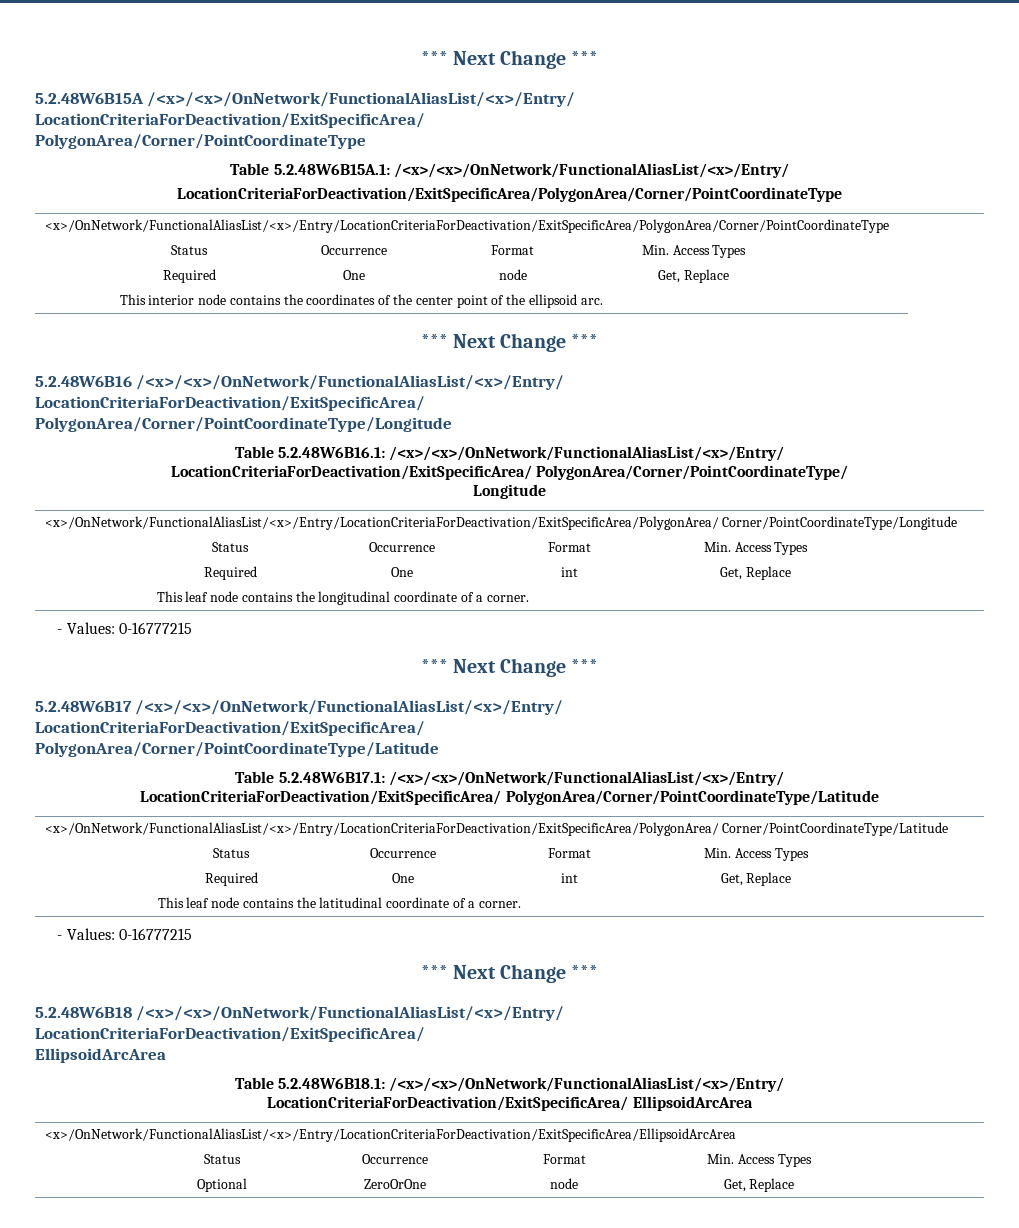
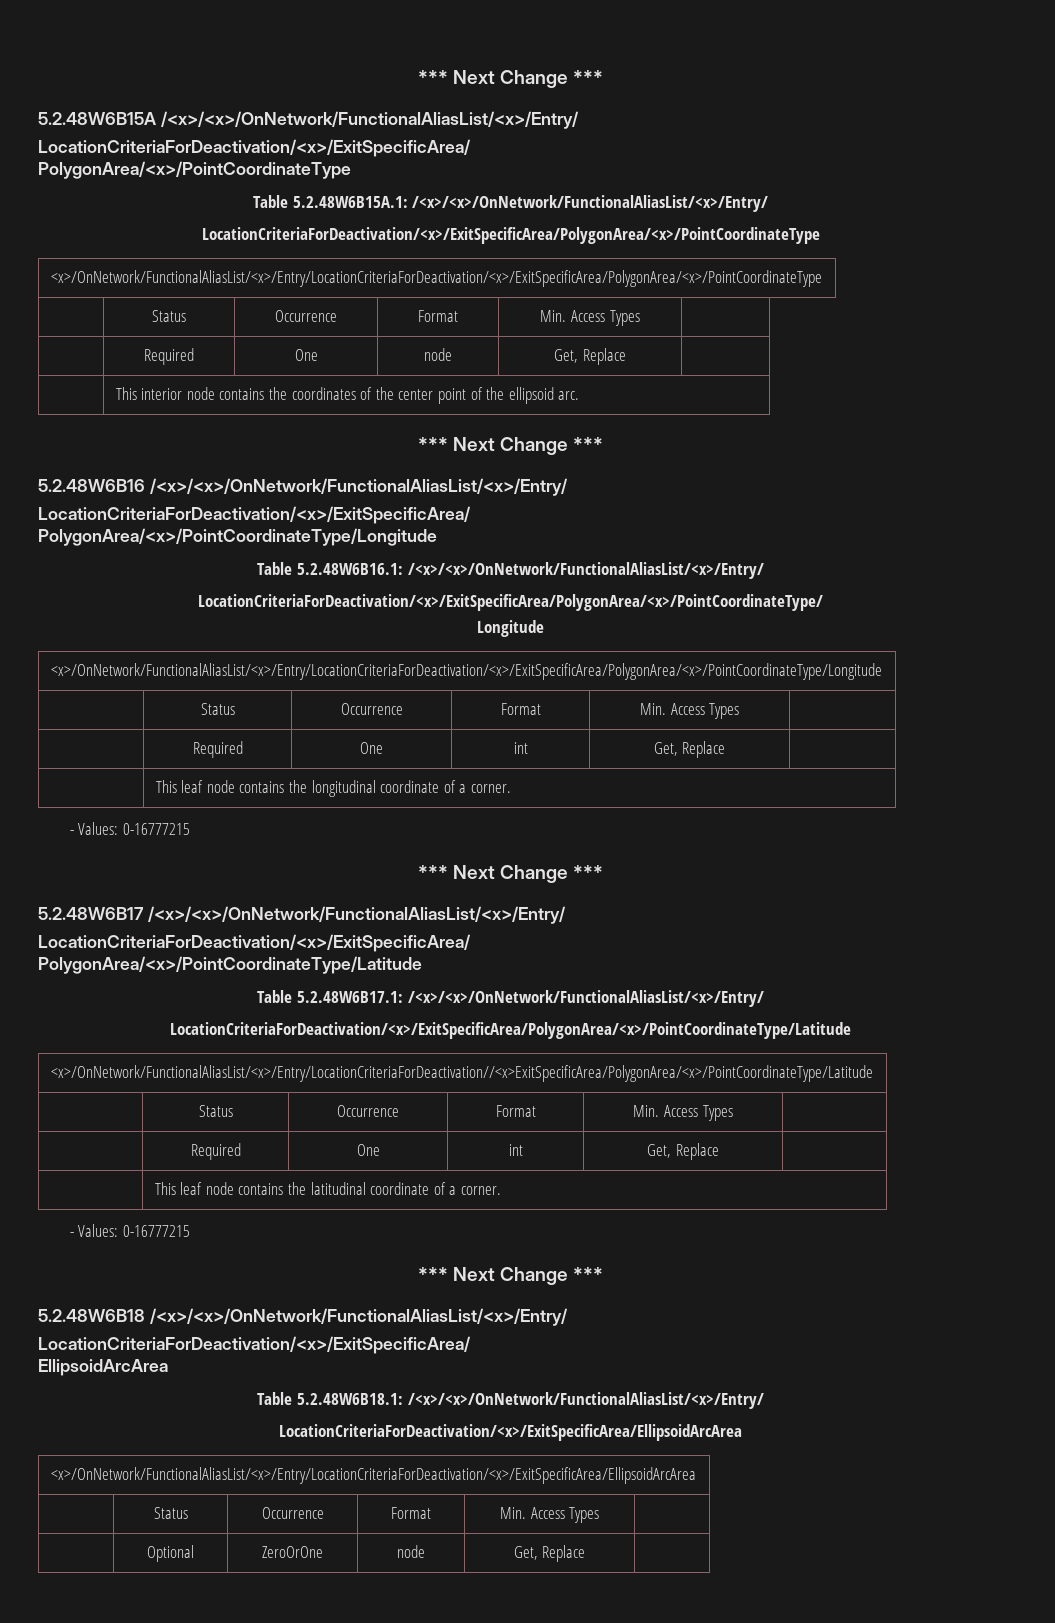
[35,113,425,128] [35,134,366,149] LocationCriteriaForDeactivation/ExitSpecificArea/ // PolygonArea/Corner/PointCoordinateType -> [38,139,471,157] [38,161,351,179] LocationCriteriaForDeactivation/<x>/ExitSpecificArea/ // PolygonArea/<x>/PointCoordinateType
[177,187,842,202] [44,219,889,233] LocationCriteriaForDeactivation/ExitSpecificArea/PolygonArea/Corner/PointCoordinateType // <x>/OnNetwork/FunctionalAliasList/<x>/Entry/LocationCriteriaForDeactivation/ExitSpecificArea/PolygonArea/Corner/PointCoordinateType -> [201,227,820,244] [50,270,822,287] LocationCriteriaForDeactivation/<x>/ExitSpecificArea/PolygonArea/<x>/PointCoordinateType // <x>/OnNetwork/FunctionalAliasList/<x>/Entry/LocationCriteriaForDeactivation/<x>/ExitSpecificArea/PolygonArea/<x>/PointCoordinateType
[35,396,425,411] [35,417,452,432] LocationCriteriaForDeactivation/ExitSpecificArea/ // PolygonArea/Corner/PointCoordinateType/Longitude -> [38,506,471,524] [38,528,437,546] LocationCriteriaForDeactivation/<x>/ExitSpecificArea/ // PolygonArea/<x>/PointCoordinateType/Longitude
[170,465,849,480] LocationCriteriaForDeactivation/ExitSpecificArea/ PolygonArea/Corner/PointCoordinateType/ -> [198,594,823,611] LocationCriteriaForDeactivation/<x>/ExitSpecificArea/PolygonArea/<x>/PointCoordinateType/
[44,516,958,530] <x>/OnNetwork/FunctionalAliasList/<x>/Entry/LocationCriteriaForDeactivation/ExitSpecificArea/PolygonArea/ Corner/PointCoordinateType/Longitude -> [50,663,882,680] <x>/OnNetwork/FunctionalAliasList/<x>/Entry/LocationCriteriaForDeactivation/<x>/ExitSpecificArea/PolygonArea/<x>/PointCoordinateType/Longitude
[35,721,425,736] [35,742,439,757] LocationCriteriaForDeactivation/ExitSpecificArea/ // PolygonArea/Corner/PointCoordinateType/Latitude -> [38,934,471,952] [38,956,422,974] LocationCriteriaForDeactivation/<x>/ExitSpecificArea/ // PolygonArea/<x>/PointCoordinateType/Latitude
[140,790,879,805] [44,822,949,836] LocationCriteriaForDeactivation/ExitSpecificArea/ PolygonArea/Corner/PointCoordinateType/Latitude // <x>/OnNetwork/FunctionalAliasList/<x>/Entry/LocationCriteriaForDeactivation/ExitSpecificArea/PolygonArea/ Corner/PointCoordinateType/Latitude -> [170,1022,851,1039] [50,1065,873,1082] LocationCriteriaForDeactivation/<x>/ExitSpecificArea/PolygonArea/<x>/PointCoordinateType/Latitude // <x>/OnNetwork/FunctionalAliasList/<x>/Entry/LocationCriteriaForDeactivation//<x>ExitSpecificArea/PolygonArea/<x>/PointCoordinateType/Latitude
[35,1027,425,1042] LocationCriteriaForDeactivation/ExitSpecificArea/ -> [38,1336,471,1354] LocationCriteriaForDeactivation/<x>/ExitSpecificArea/
[267,1096,753,1111] [44,1128,736,1142] LocationCriteriaForDeactivation/ExitSpecificArea/ EllipsoidArcArea // <x>/OnNetwork/FunctionalAliasList/<x>/Entry/LocationCriteriaForDeactivation/ExitSpecificArea/EllipsoidArcArea -> [279,1424,742,1441] [50,1467,696,1484] LocationCriteriaForDeactivation/<x>/ExitSpecificArea/EllipsoidArcArea // <x>/OnNetwork/FunctionalAliasList/<x>/Entry/LocationCriteriaForDeactivation/<x>/ExitSpecificArea/EllipsoidArcArea

